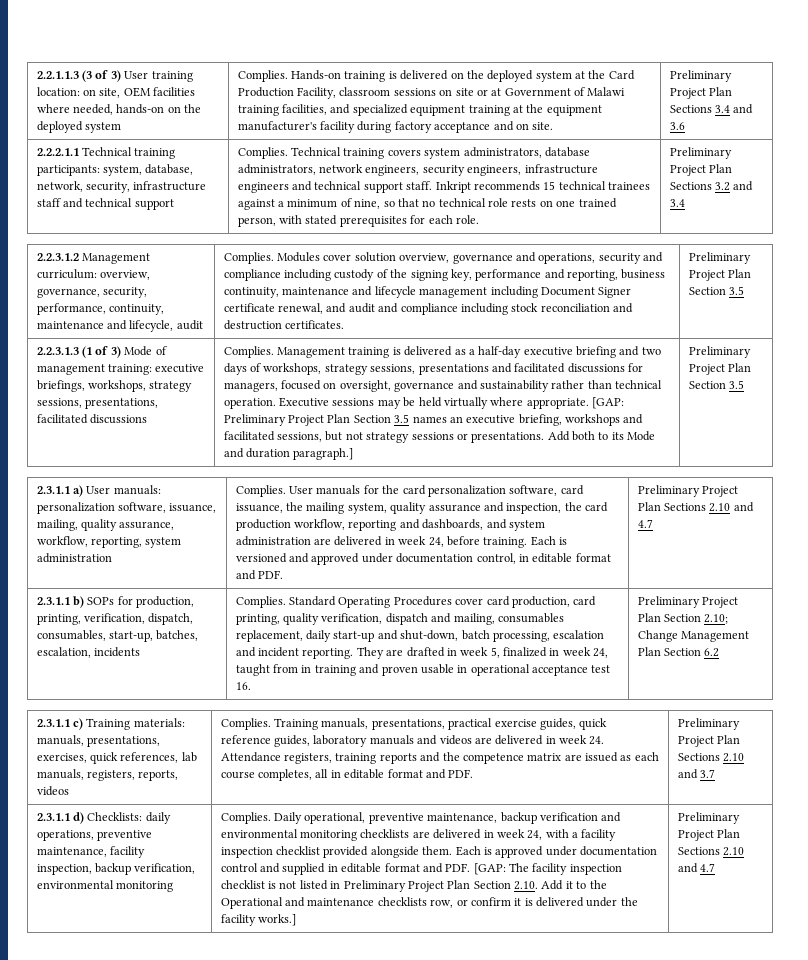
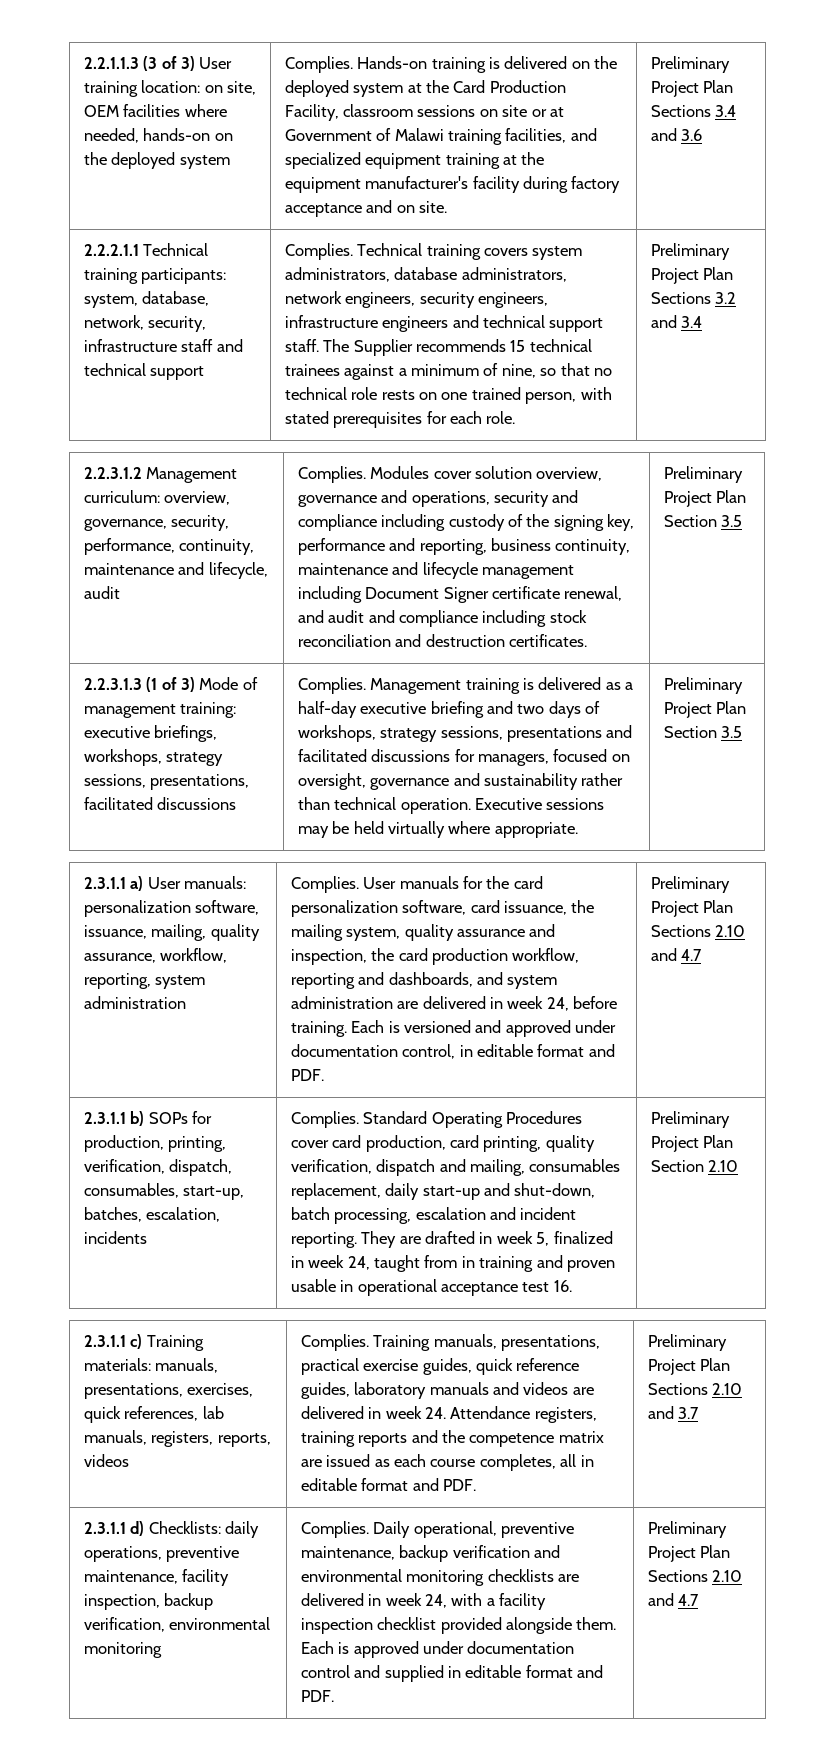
[435,181,471,193] Inkript -> [323,339,413,356] The Supplier
[592,397,625,409] [223,414,644,426] [223,431,656,443] [223,448,354,460] [GAP: Preliminary Project Plan Section 3.5 names an executive briefing, workshops and facilitated sessions, but not strategy sessions or presentations. Add both to its Mode and duration paragraph.] -> (578, 830) none
[704,614,729,624] [637,630,750,642] [637,647,720,657] 2.10; Change Management Plan Section 6.2 -> [708,1160,739,1172] 2.10
[473,863,622,875] [220,880,607,892] [220,897,638,909] [220,914,297,926] [GAP: The facility inspection checklist is not listed in Preliminary Project Plan Section 2.10. Add it to the Operational and maintenance checklists row, or confirm it is delivered under the facility works.] -> (334, 1696) none

